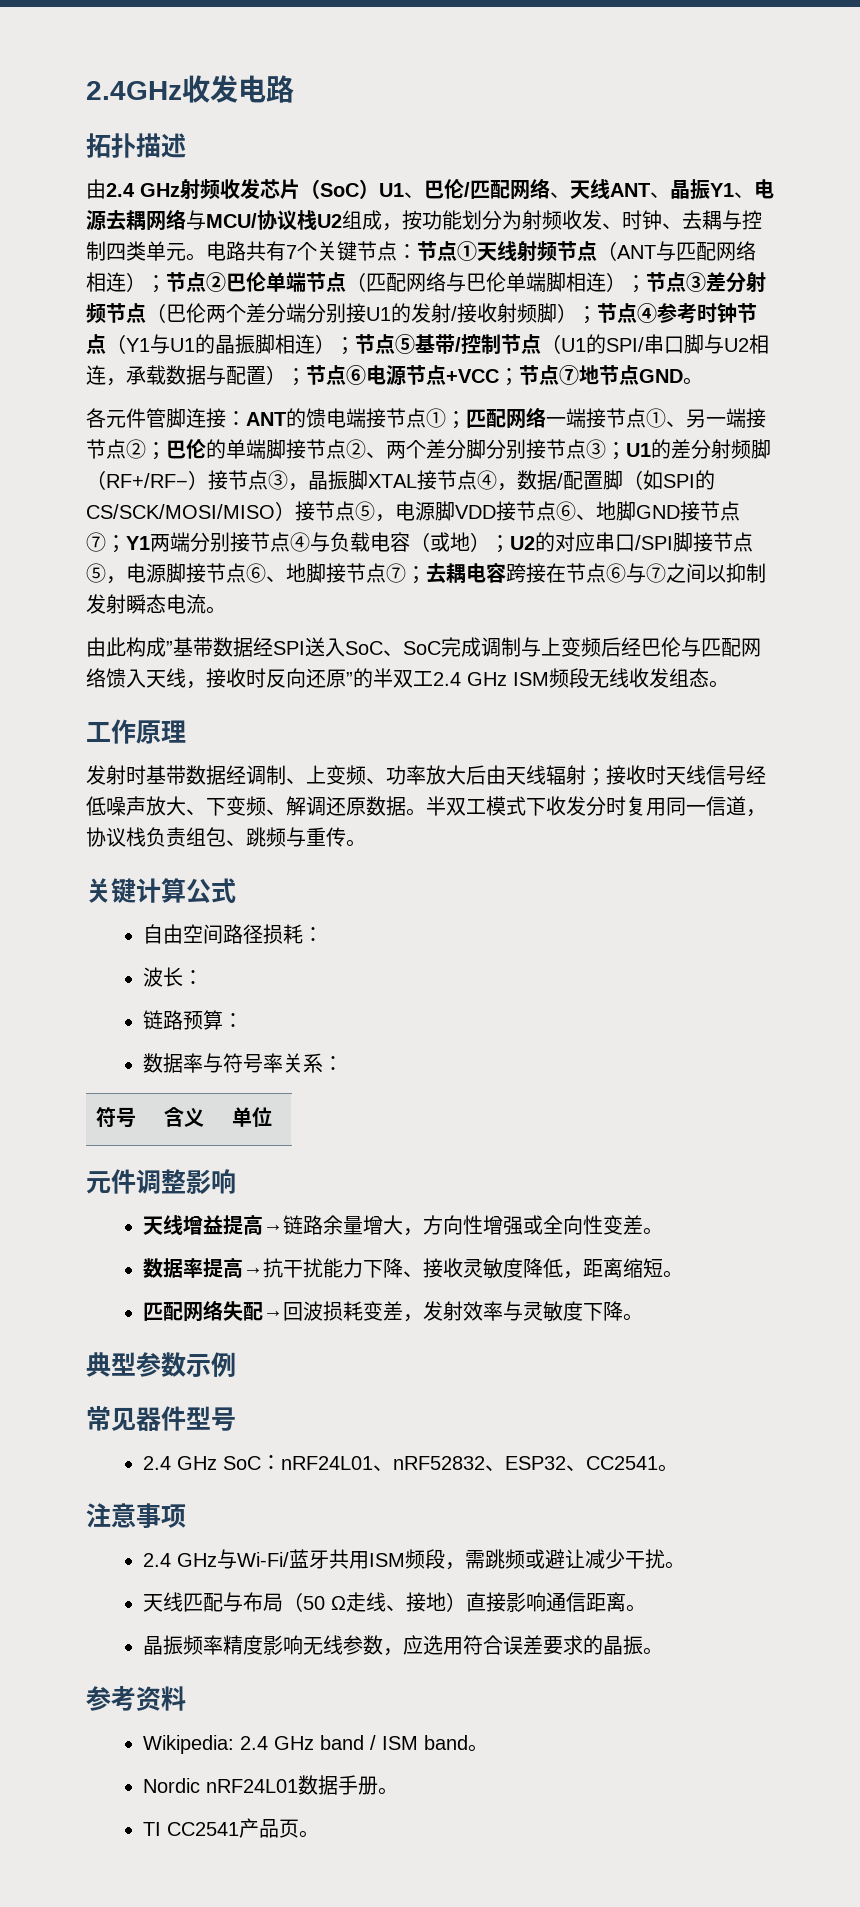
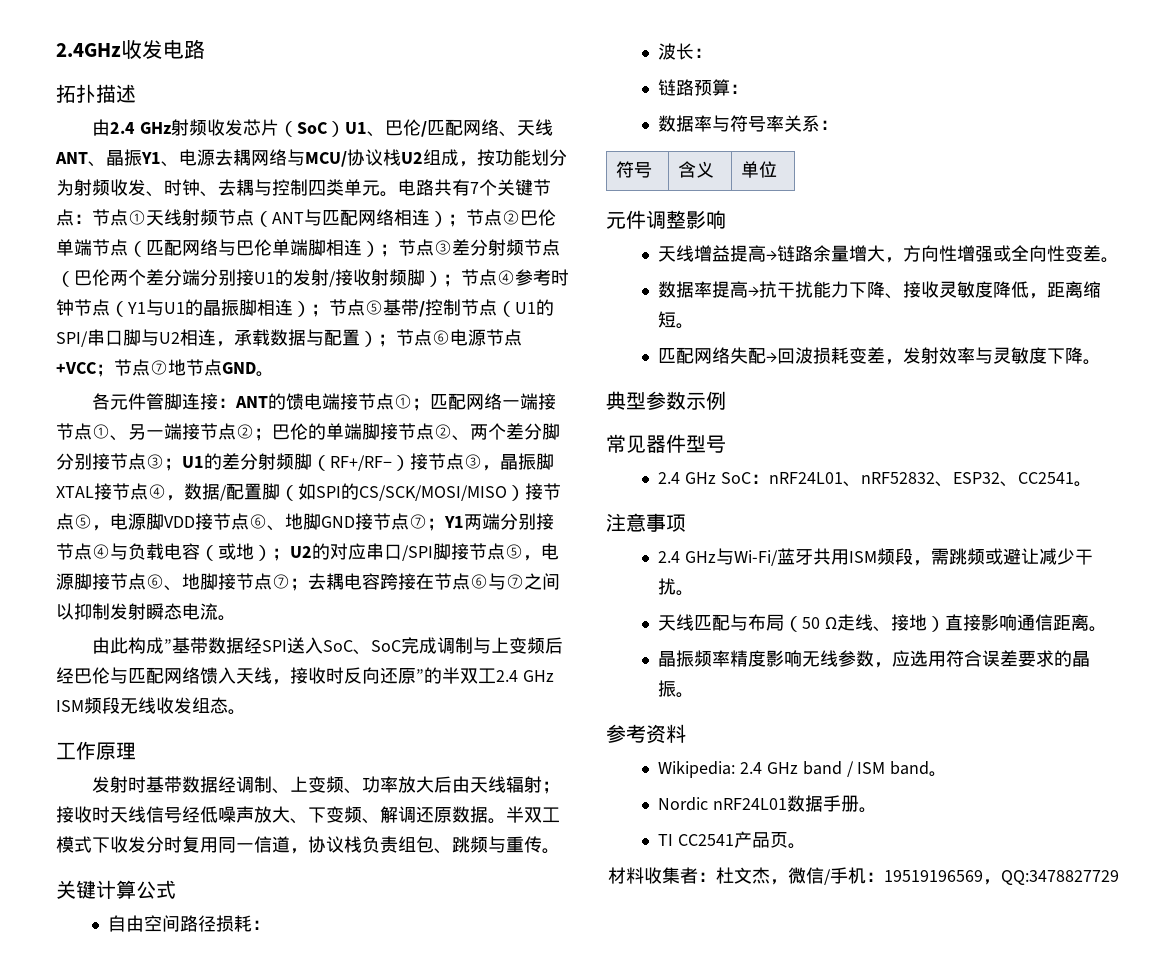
(320, 1834) none -> [607,867,1119,885] // 材料收集者：杜文杰，微信/手机：19519196569，QQ:3478827729

